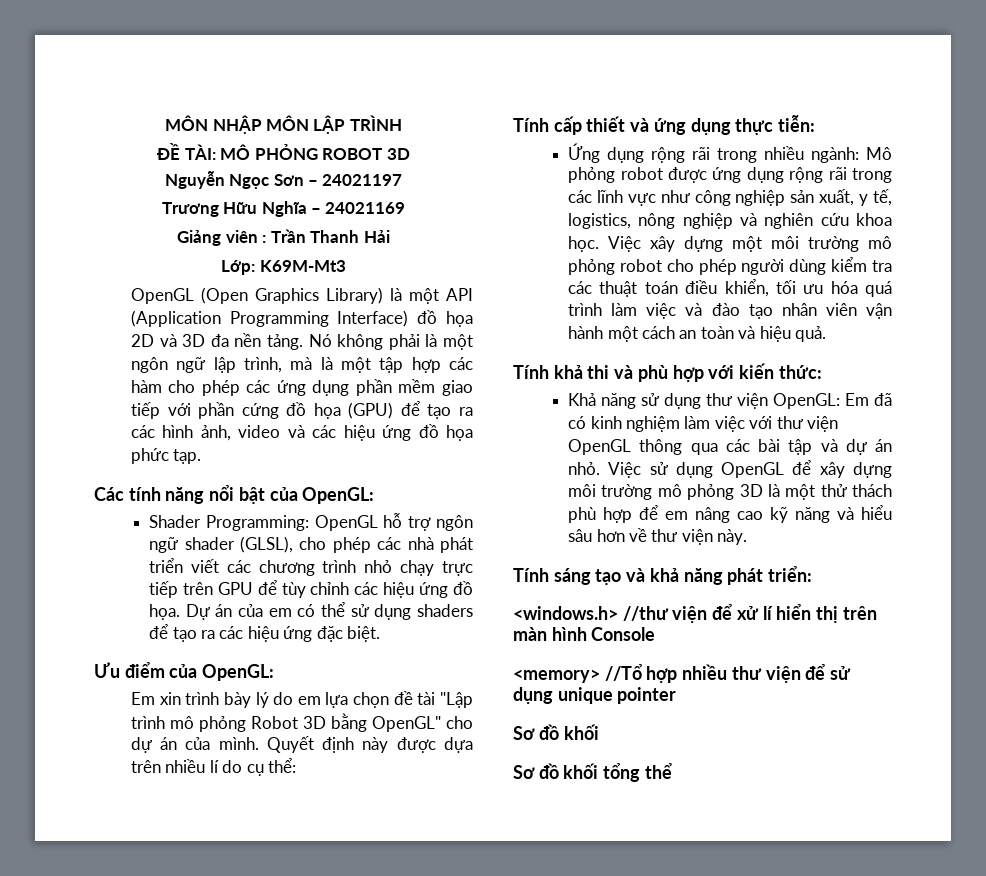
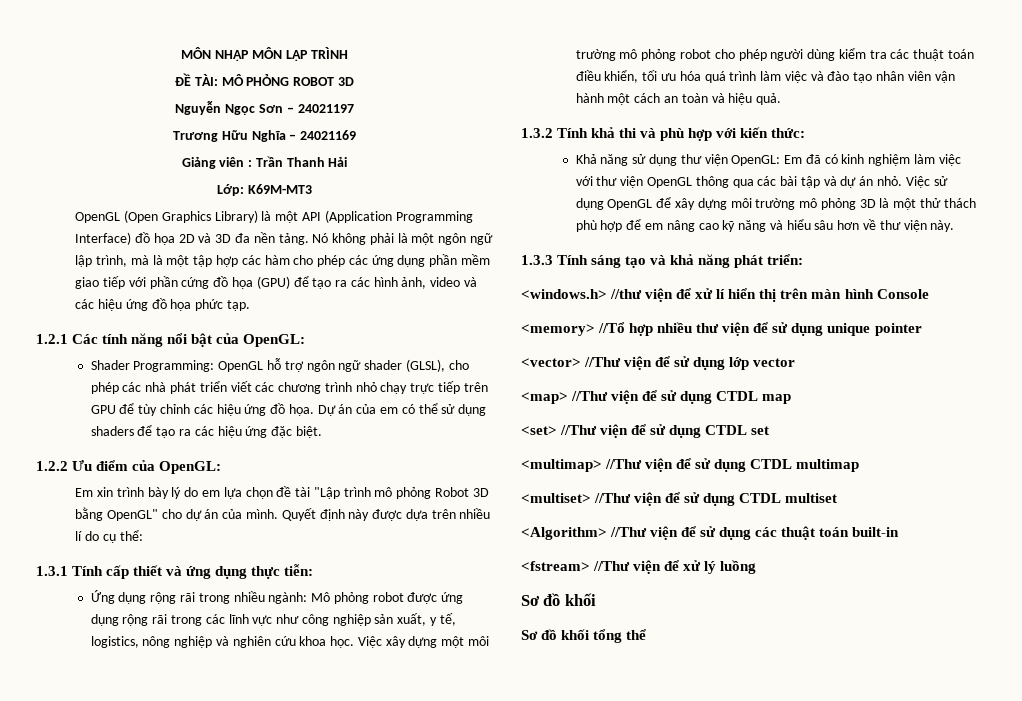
[259,260,346,272] K69M-Mt3 -> [247,184,312,194] K69M-MT3
(202, 456) none -> [36,334,68,344] 1.2.1
(381, 634) none -> [36,461,68,471] 1.2.2
(297, 765) none -> [36,566,68,576] 1.3.1
(827, 334) none -> [521,128,553,138] 1.3.2
(748, 537) none -> [521,255,553,265] 1.3.3
(677, 695) none -> [521,356,796,370] [521,390,792,404] [521,424,770,438] [521,458,860,472] [521,492,838,506] [521,526,900,540] [521,560,757,574] // <vector> //Thư viện để sử dụng lớp vector // <map> //Thư viện để sử dụng CTDL map // <set> //Thư viện để sử dụng CTDL set // <multimap> //Thư viện để sử dụng CTDL multimap // <multiset> //Thư viện để sử dụng CTDL multiset // <Algorithm> //Thư viện để sử dụng các thuật toán built-in // <fstream> //Thư viện để xử lý luồng

